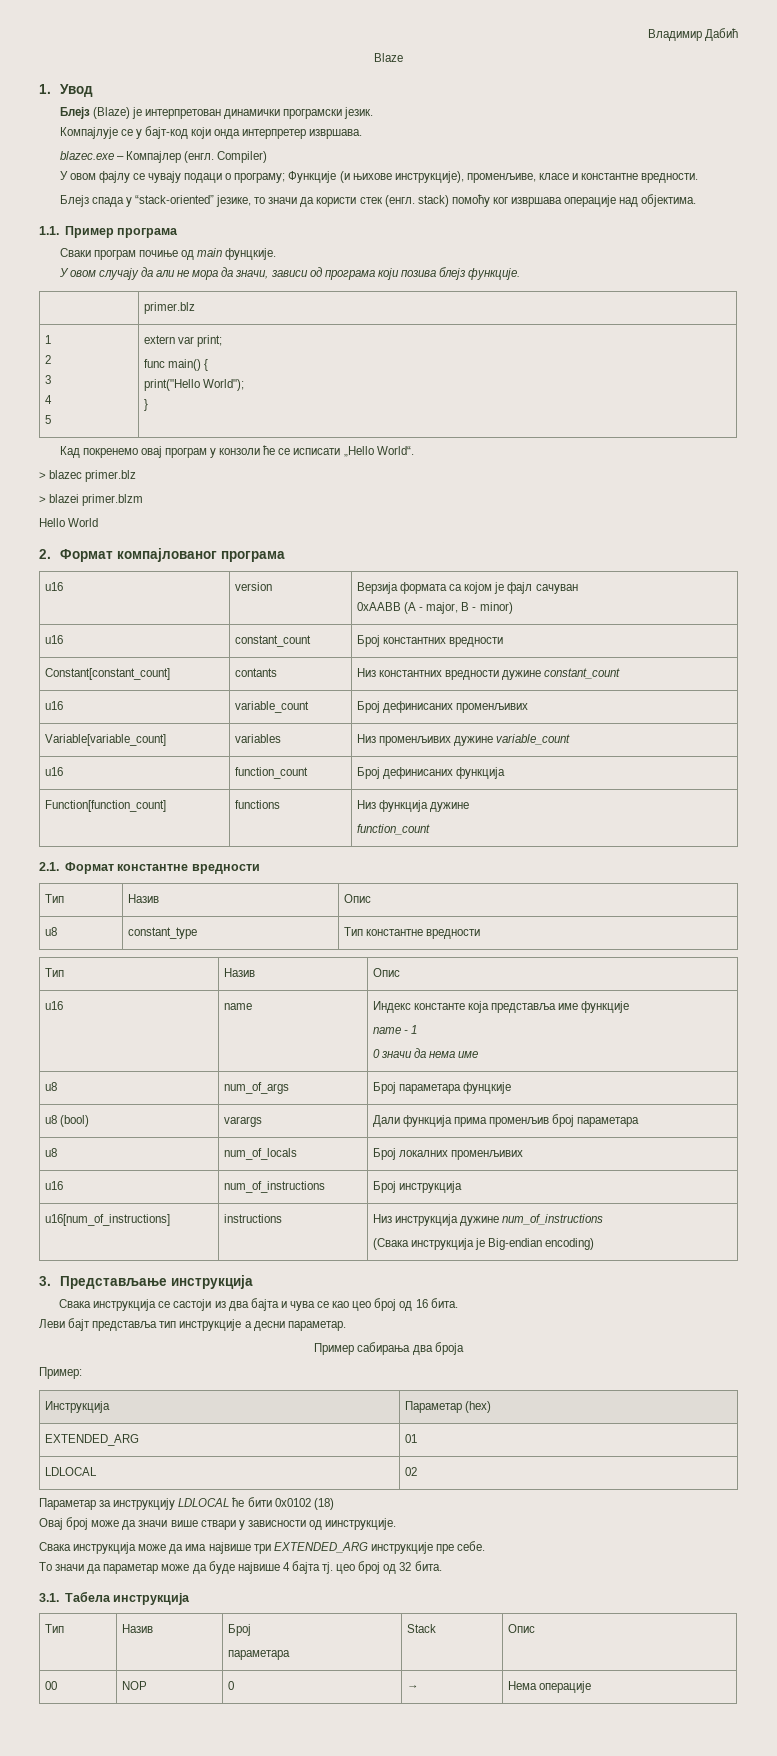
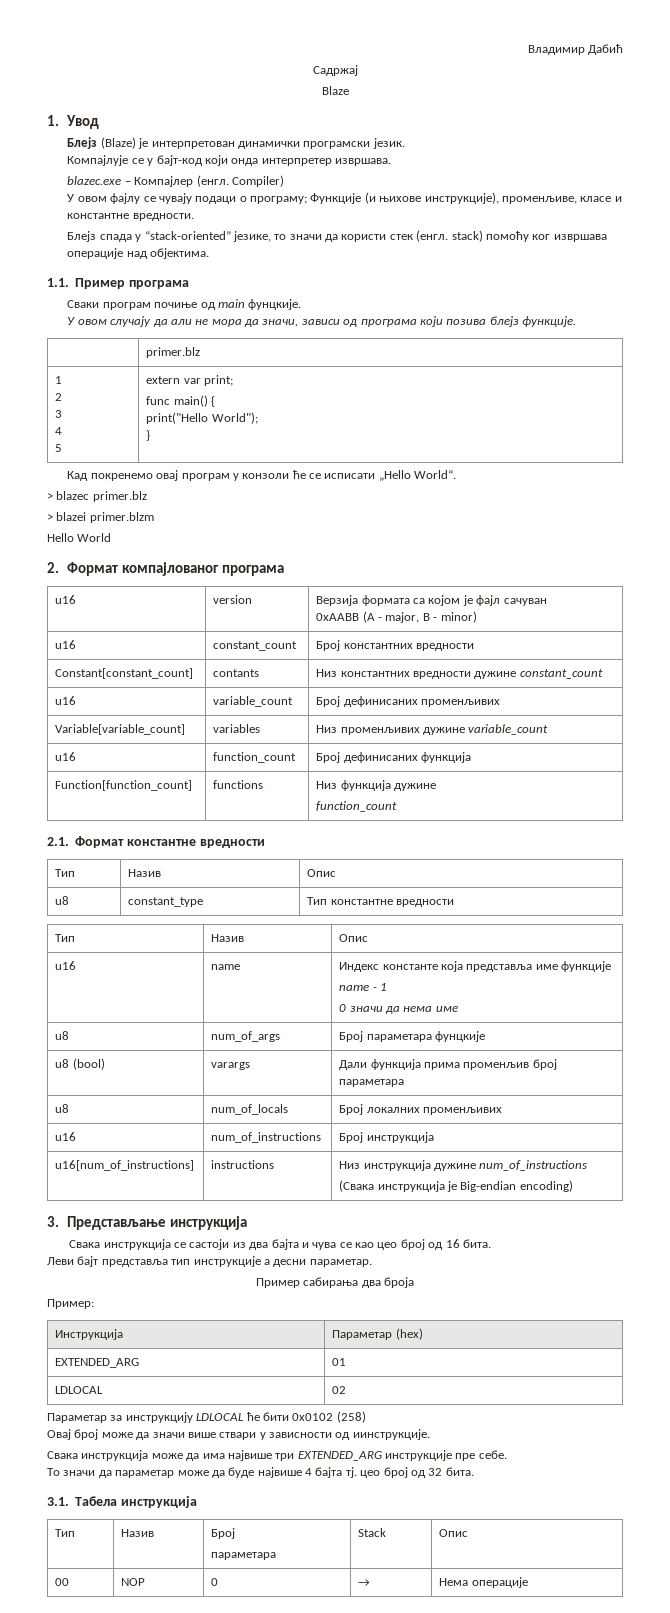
(738, 34) none -> [312,65,358,76] // Садржај
[313,1498,334,1510] (18) -> [336,1411,366,1423] (258)

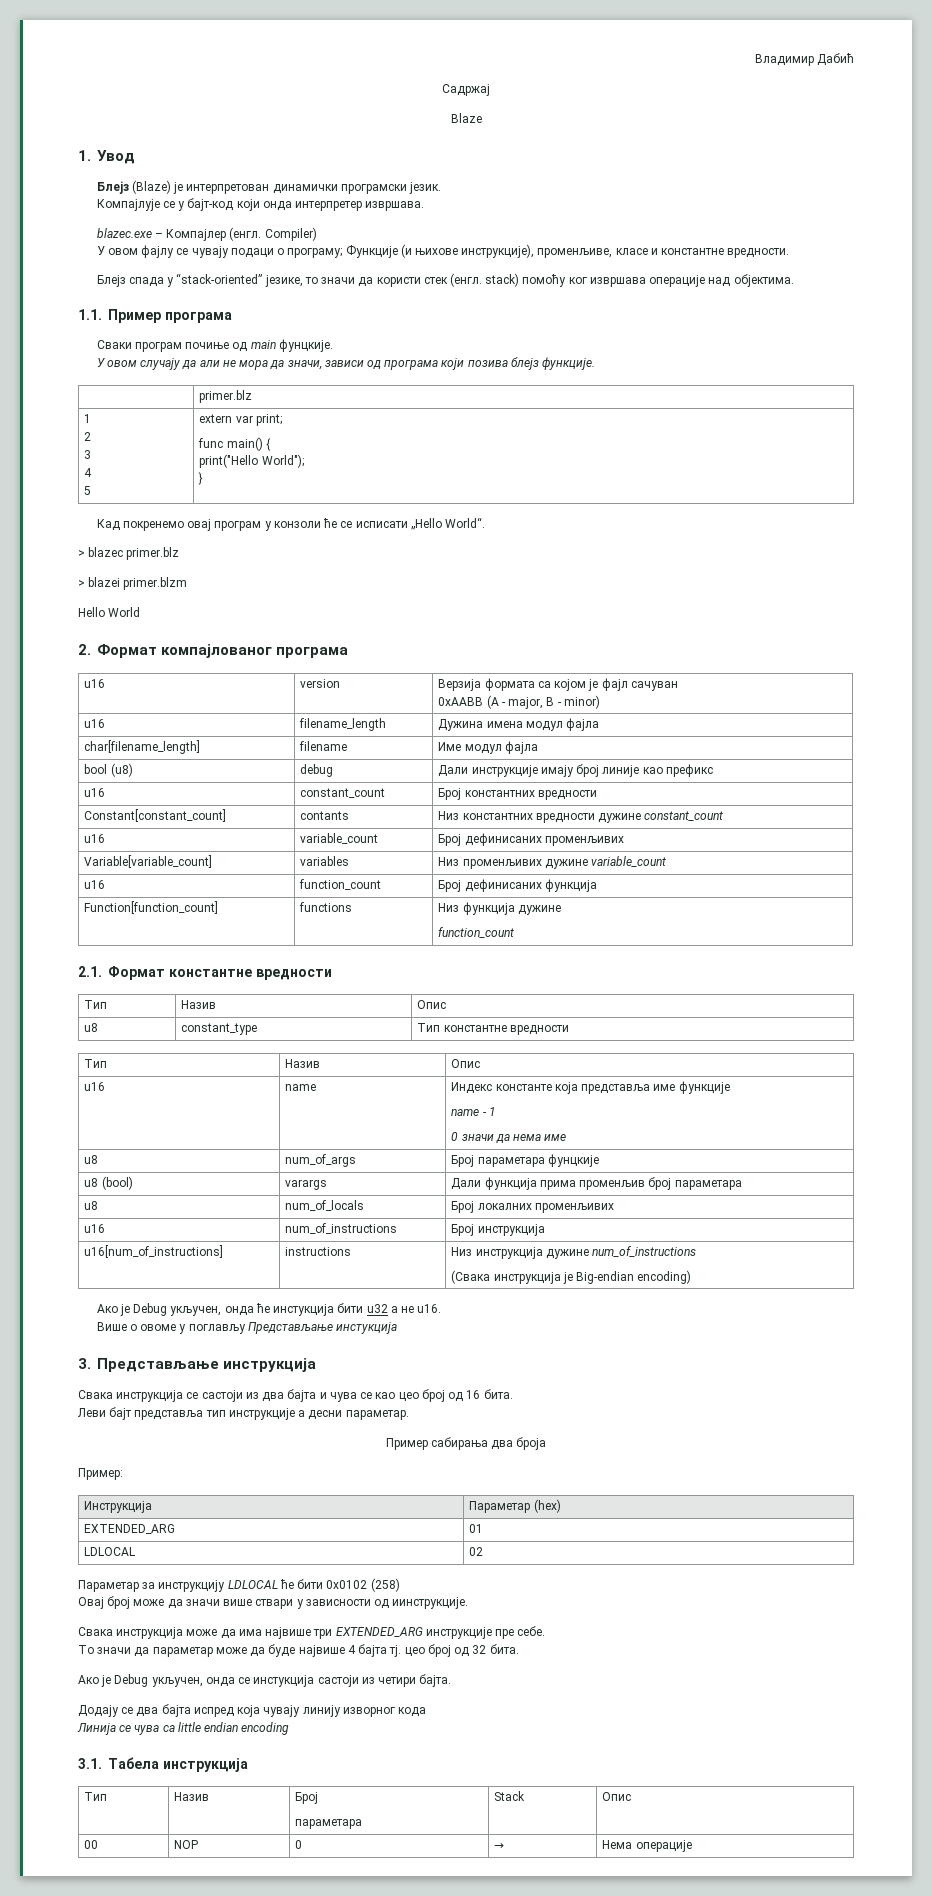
(477, 617) none -> [84,719,106,728] [299,718,387,731] [438,718,600,731] [84,740,201,754] [299,741,348,751] [438,741,538,754] [84,763,133,777] [300,764,334,777] [438,764,713,777] // u16 | filename_length | Дужина имена модул фајла // char[filename_length] | filename | Име модул фајла // bool (u8) | debug | Дали инструкције имају број линије као префикс
(573, 1186) none -> [96,1303,442,1316] [96,1322,398,1334] // Ако је Debug укључен, онда ће инстукција бити u32 а не u16. // Више о овоме у поглављу Представљање инстукција
(474, 1471) none -> [78,1674,452,1687] [78,1704,427,1717] [77,1722,290,1735] // Ако је Debug укључен, онда се инстукција састоји из четири бајта. // Додају се два бајта испред која чувају линију изворног кода // Линија се чува са little endian encoding

